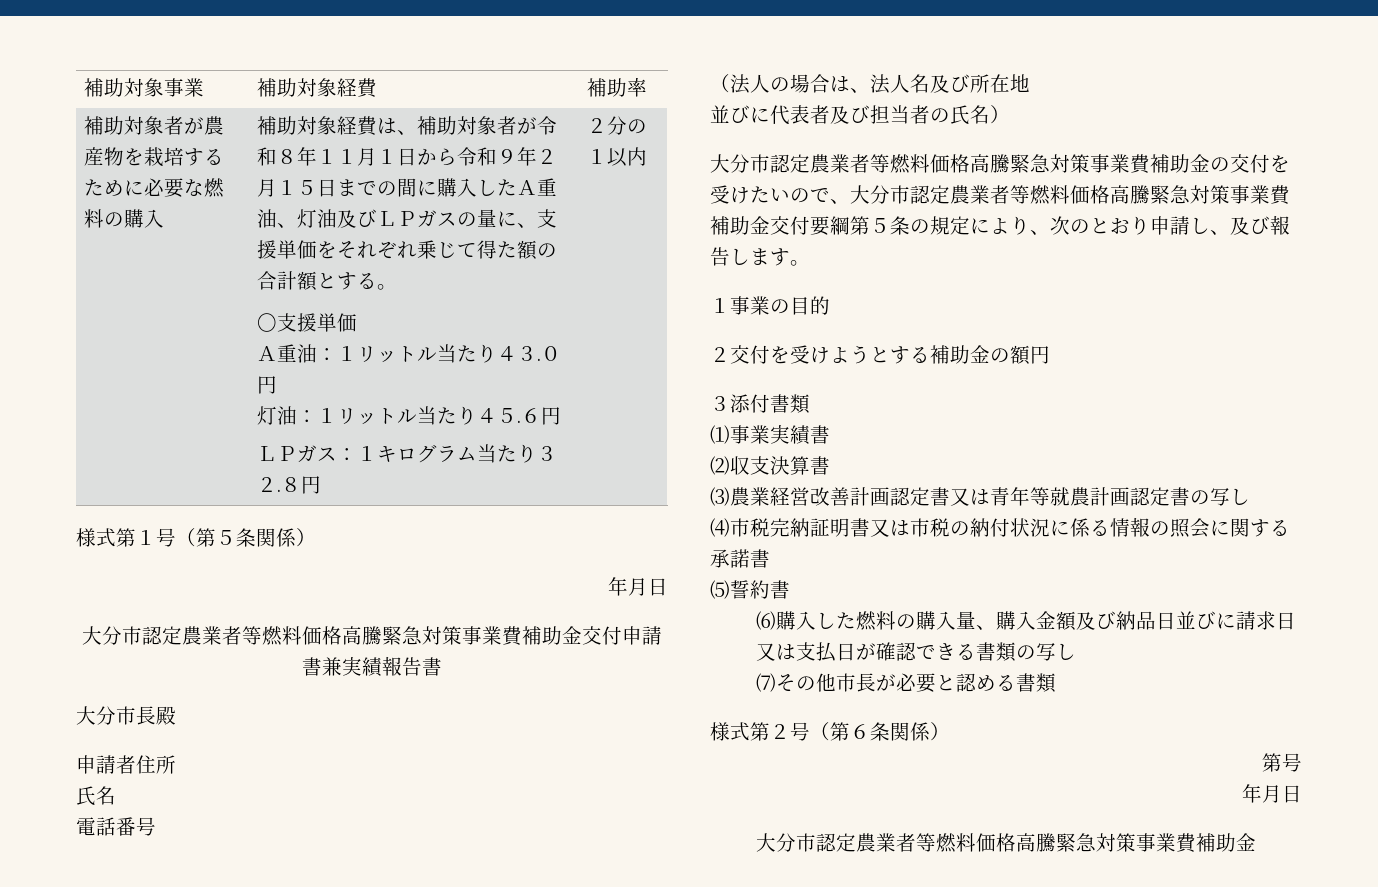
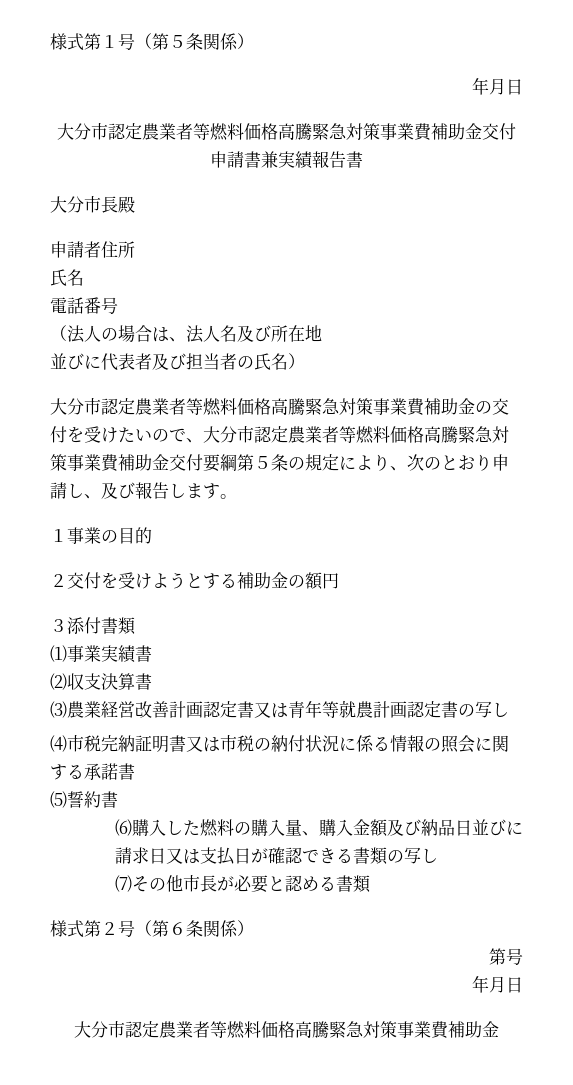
[84,78,205,97] [257,78,379,98] [587,78,648,97] [84,116,225,135] [84,147,225,167] [84,178,225,198] [84,209,165,228] [257,116,558,136] [257,147,558,166] [257,178,558,197] [257,209,558,228] [257,240,558,260] [257,271,398,291] [257,313,358,332] [257,344,562,363] [257,376,278,394] [257,406,562,425] [257,444,558,463] [257,476,322,494] [587,116,648,135] [587,147,648,167] 補助対象事業 | 補助対象経費 | 補助率 // 補助対象者が農産物を栽培するために必要な燃料の購入 | 補助対象経費は、補助対象者が令和８年１１月１日から令和９年２月１５日までの間に購入したＡ重油、灯油及びＬＰガスの量に、支援単価をそれぞれ乗じて得た額の合計額とする。 // 〇支援単価 // Ａ重油：１リットル当たり４３.０円 // 灯油：１リットル当たり４５.６円 // ＬＰガス：１キログラム当たり３２.８円 | ２分の１以内 // -> (50, 41) none

